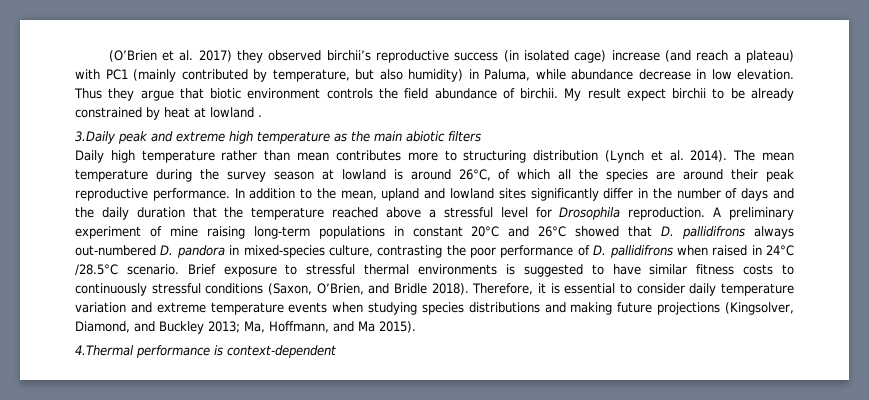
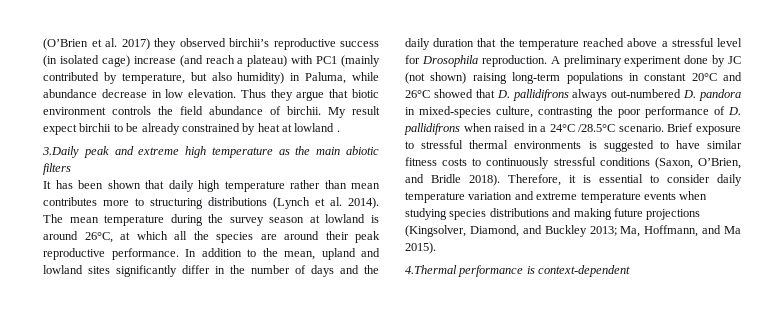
[75,150,104,163] Daily -> [43,180,194,192] It has been shown that daily
[533,150,599,161] distribution -> [208,197,267,206] distributions
[498,169,511,180] of -> [120,232,130,240] at
[149,226,198,237] of mine -> [684,55,741,67] [405,72,467,84] done by JC (not shown)
(762, 250) none -> [540,126,547,132] a

